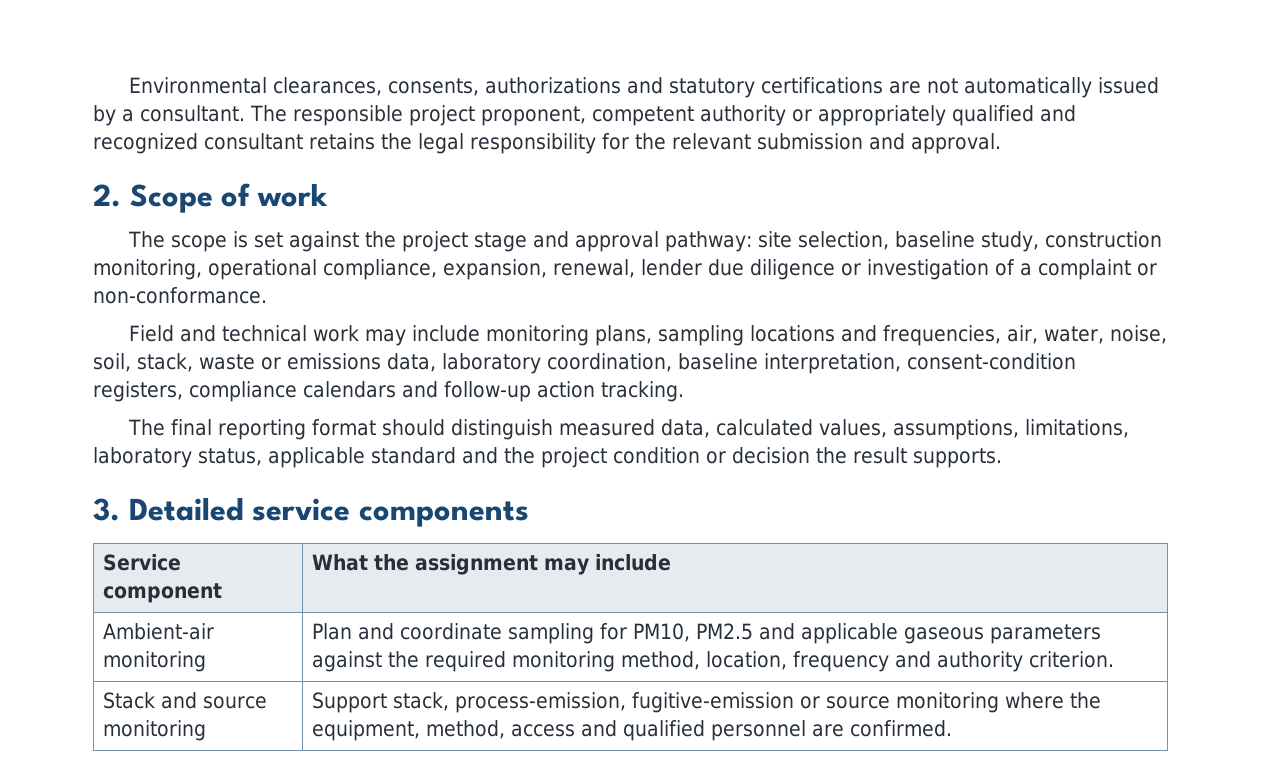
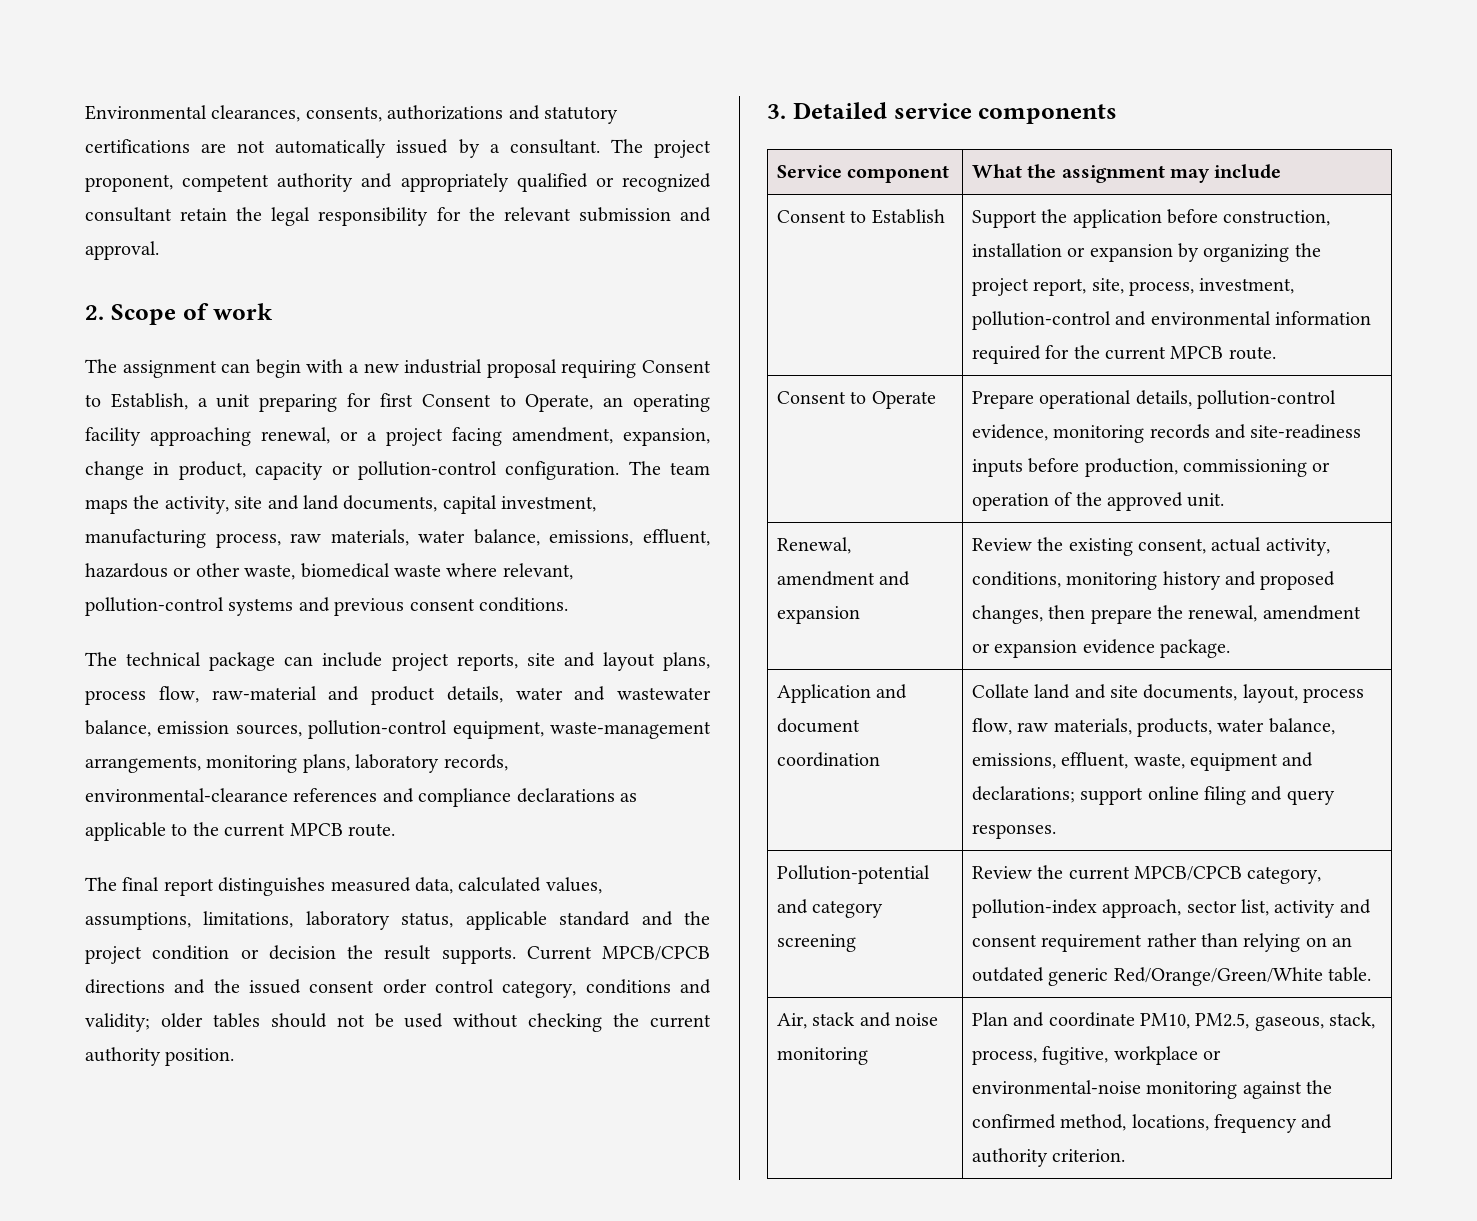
[293,105,403,126] responsible -> (643, 146) none
[792,109,812,122] or -> [361,173,393,188] and
[1040,105,1076,122] and -> [595,177,614,187] or
[309,133,375,150] retains -> [180,208,228,221] retain
[171,231,1163,252] [93,259,1157,280] [93,287,267,304] [129,325,1168,346] [93,353,1076,374] [93,381,684,402] [128,419,554,440] scope is set against the project stage and approval pathway: site selection, baseline study, construction monitoring, operational compliance, expansion, renewal, lender due diligence or investigation of a complaint or non-conformance. // Field and technical work may include monitoring plans, sampling locations and frequencies, air, water, noise, soil, stack, waste or emissions data, laboratory coordination, baseline interpretation, consent-condition registers, compliance calendars and follow-up action tracking. // The final reporting format should distinguish -> [122,359,712,378] [85,393,710,412] [85,427,710,446] [85,461,710,480] [85,495,597,514] [85,529,710,548] [85,563,573,580] [85,597,568,616] [85,652,711,671] [85,686,711,705] [85,720,711,739] [85,754,508,773] [85,788,637,807] [85,822,395,841] [85,877,326,896] assignment can begin with a new industrial proposal requiring Consent to Establish, a unit preparing for first Consent to Operate, an operating facility approaching renewal, or a project facing amendment, expansion, change in product, capacity or pollution-control configuration. The team maps the activity, site and land documents, capital investment, manufacturing process, raw materials, water balance, emissions, effluent, hazardous or other waste, biomedical waste where relevant, pollution-control systems and previous consent conditions. // The technical package can include project reports, site and layout plans, process flow, raw-material and product details, water and wastewater balance, emission sources, pollution-control equipment, waste-management arrangements, monitoring plans, laboratory records, environmental-clearance references and compliance declarations as applicable to the current MPCB route. // The final report distinguishes
(1002, 458) none -> [526,946,710,961] [85,979,711,998] [85,1013,711,1032] [85,1047,235,1066] Current MPCB/CPCB directions and the issued consent order control category, conditions and validity; older tables should not be used without checking the current authority position.
[102,623,214,640] [102,651,206,672] [311,623,1101,644] [311,651,1114,672] [102,692,267,709] [102,720,206,741] [311,692,1101,713] [311,720,952,741] Ambient-air monitoring | Plan and coordinate sampling for PM10, PM2.5 and applicable gaseous parameters against the required monitoring method, location, frequency and authority criterion. // Stack and source monitoring | Support stack, process-emission, fugitive-emission or source monitoring where the equipment, method, access and qualified personnel are confirmed. -> [776,209,945,224] [971,209,1331,228] [971,243,1321,262] [971,278,1295,296] [971,311,1372,330] [971,345,1276,364] [776,391,936,409] [971,390,1337,409] [971,424,1362,443] [971,458,1331,477] [971,492,1225,511] [776,537,851,554] [776,571,911,586] [776,606,860,624] [971,537,1330,556] [971,571,1336,590] [971,605,1361,624] [971,639,1231,658] [776,684,908,703] [776,718,860,733] [776,752,880,767] [971,684,1365,703] [971,718,1335,737] [971,752,1314,771] [971,786,1335,805] [971,824,1056,839] [776,865,930,884] [776,899,884,918] [776,934,856,952] [971,865,1322,884] [971,899,1371,918] [971,933,1353,952] [971,967,1372,986] [776,1012,939,1029] [776,1047,868,1065] [971,1012,1376,1031] [971,1046,1222,1065] [971,1080,1333,1099] [971,1114,1333,1133] [971,1148,1126,1167] Consent to Establish | Support the application before construction, installation or expansion by organizing the project report, site, process, investment, pollution-control and environmental information required for the current MPCB route. // Consent to Operate | Prepare operational details, pollution-control evidence, monitoring records and site-readiness inputs before production, commissioning or operation of the approved unit. // Renewal, amendment and expansion | Review the existing consent, actual activity, conditions, monitoring history and proposed changes, then prepare the renewal, amendment or expansion evidence package. // Application and document coordination | Collate land and site documents, layout, process flow, raw materials, products, water balance, emissions, effluent, waste, equipment and declarations; support online filing and query responses. // Pollution-potential and category screening | Review the current MPCB/CPCB category, pollution-index approach, sector list, activity and consent requirement rather than relying on an outdated generic Red/Orange/Green/White table. // Air, stack and noise monitoring | Plan and coordinate PM10, PM2.5, gaseous, stack, process, fugitive, workplace or environmental-noise monitoring against the confirmed method, locations, frequency and authority criterion.

